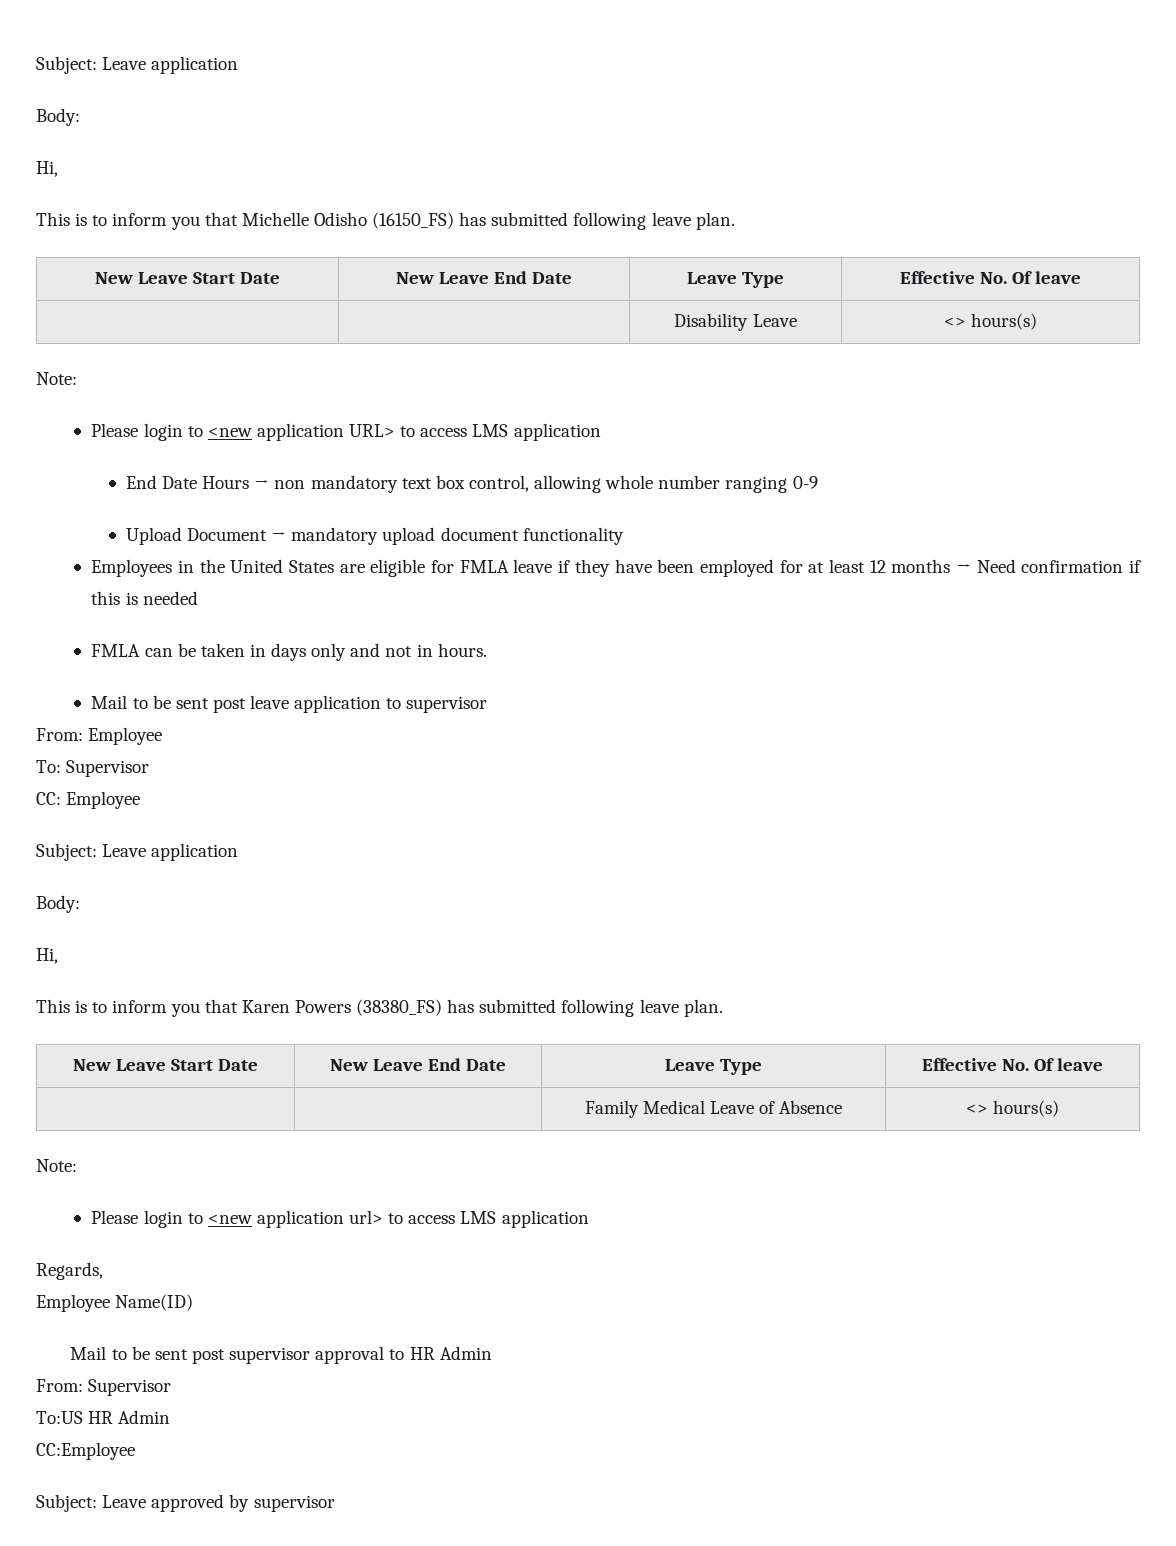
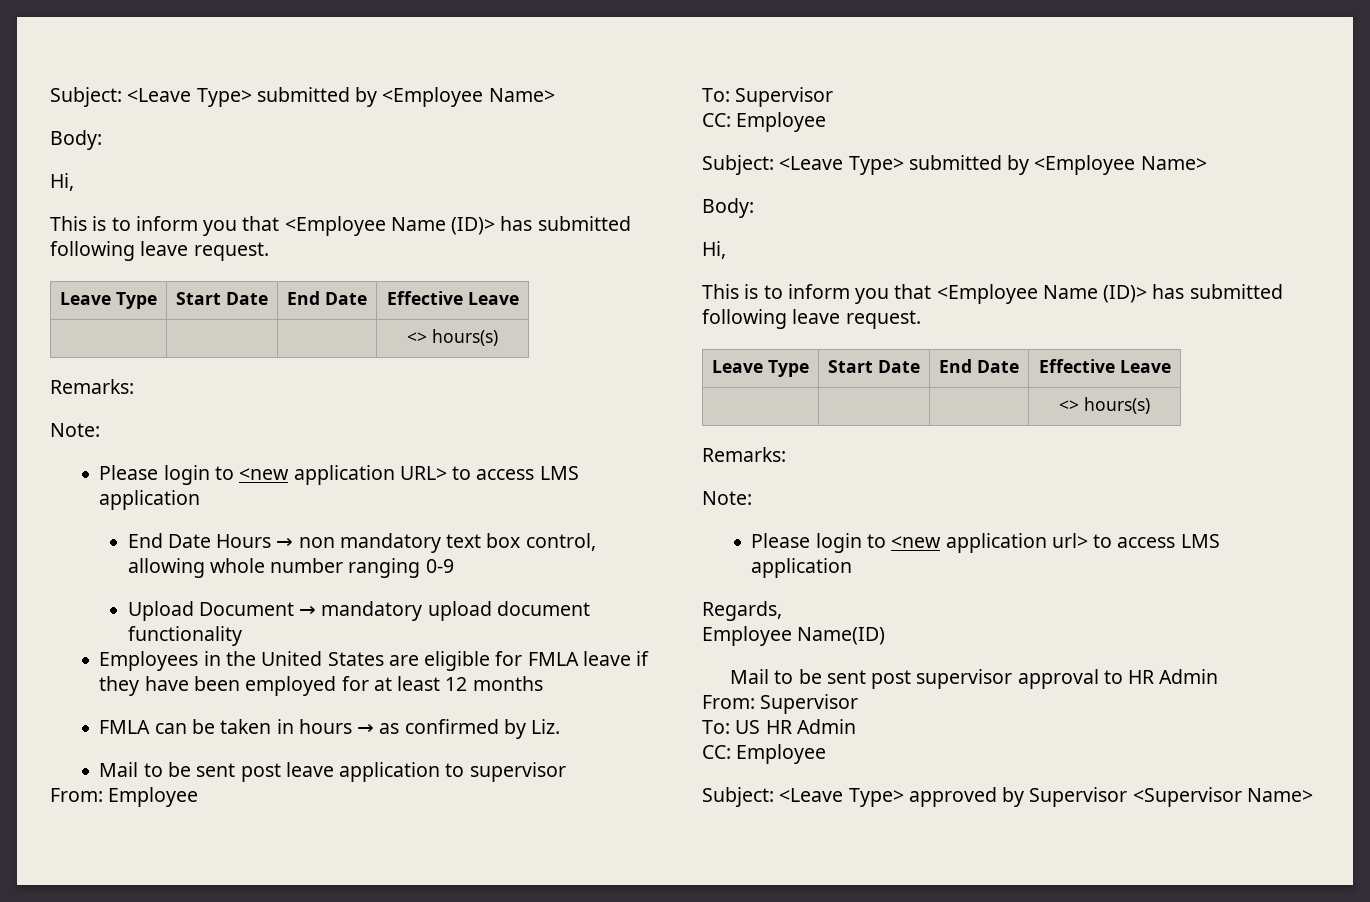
[36,56,239,74] [36,108,80,126] [36,161,58,177] [36,212,735,230] [94,272,281,284] [395,271,573,284] [686,272,785,288] [899,271,1082,284] [674,313,797,331] [943,313,1038,330] Subject: Leave application // Body: // Hi, // This is to inform you that Michelle Odisho (16150_FS) has submitted following leave plan. // New Leave Start Date | New Leave End Date | Leave Type | Effective No. Of leave // | | Disability Leave | <> hours(s) -> [50,87,555,107] [50,130,102,150] [50,173,74,191] [50,216,631,236] [50,241,269,261] [60,292,157,309] [176,292,268,305] [287,291,367,305] [386,291,519,305] [407,329,498,346] [50,379,134,394] Subject: <Leave Type> submitted by <Employee Name> // Body: // Hi, // This is to inform you that <Employee Name (ID)> has submitted following leave request. // Leave Type | Start Date | End Date | Effective Leave // | | | <> hours(s) // Remarks:
[955,559,1142,573] [91,591,198,605] → Need confirmation if this is needed -> (543, 683) none
[271,643,487,661] days only and not in hours. -> [298,719,561,739] hours → as confirmed by Liz.
[102,843,239,861] [36,895,80,913] [36,948,58,964] [36,999,723,1017] [72,1059,259,1071] [329,1058,507,1071] [664,1059,763,1075] [921,1058,1104,1071] [584,1100,843,1118] [965,1100,1060,1117] Leave application // Body: // Hi, // This is to inform you that Karen Powers (38380_FS) has submitted following leave plan. // New Leave Start Date | New Leave End Date | Leave Type | Effective No. Of leave // | | Family Medical Leave of Absence | <> hours(s) -> [779,155,1207,175] [702,198,754,218] [702,241,726,259] [702,284,1283,304] [702,309,921,329] [712,360,809,377] [828,360,920,373] [939,359,1019,373] [1038,359,1171,373] [1059,397,1150,414] [702,447,786,462] <Leave Type> submitted by <Employee Name> // Body: // Hi, // This is to inform you that <Employee Name (ID)> has submitted following leave request. // Leave Type | Start Date | End Date | Effective Leave // | | | <> hours(s) // Remarks:
[36,1410,171,1424] [36,1442,135,1460] [36,1494,335,1512] To:US HR Admin // CC:Employee // Subject: Leave approved by supervisor -> [702,719,856,734] [702,744,827,764] [702,787,1313,807] To: US HR Admin // CC: Employee // Subject: <Leave Type> approved by Supervisor <Supervisor Name>

